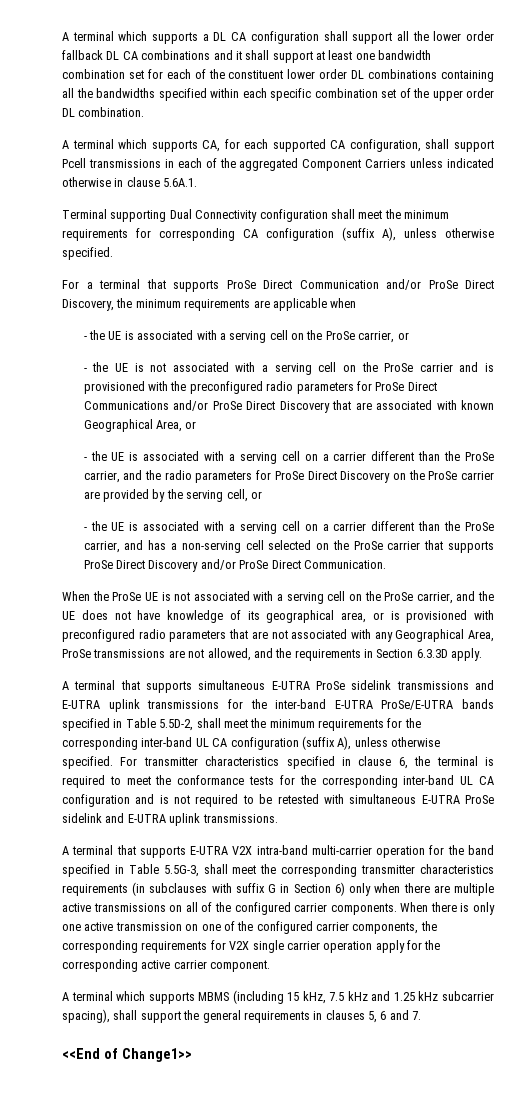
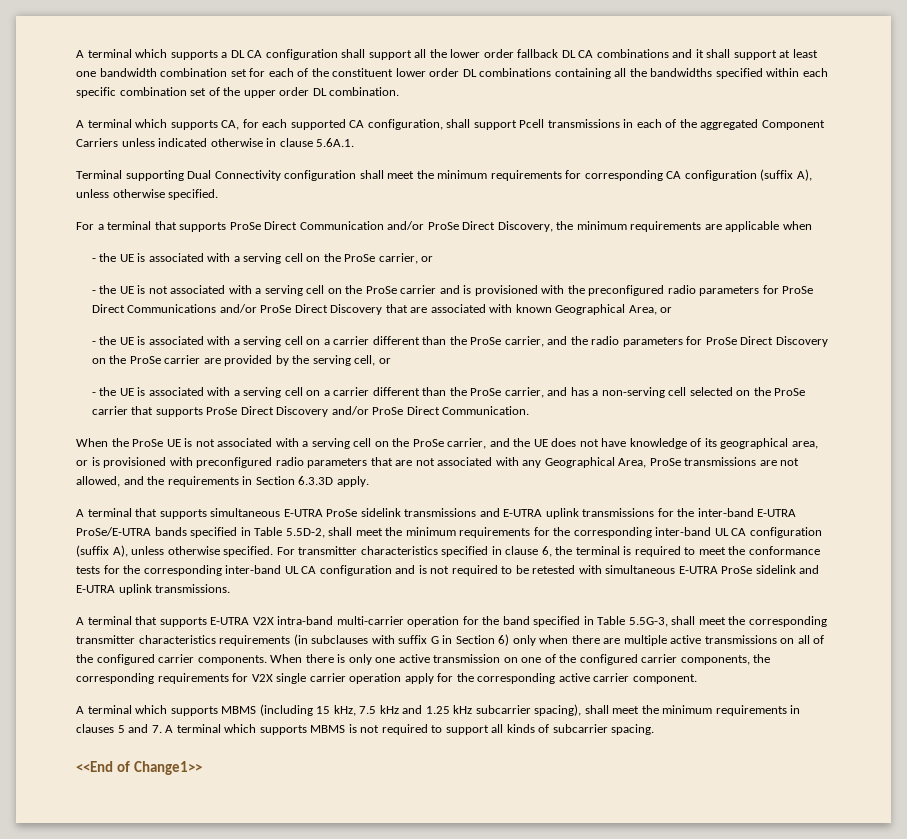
[140,1010,241,1023] support the general -> [612,705,713,714] meet the minimum
[368,1011,387,1023] 5, 6 -> [117,725,125,733] 5
(422, 1015) none -> [165,724,655,735] A terminal which supports MBMS is not required to support all kinds of subcarrier spacing.

